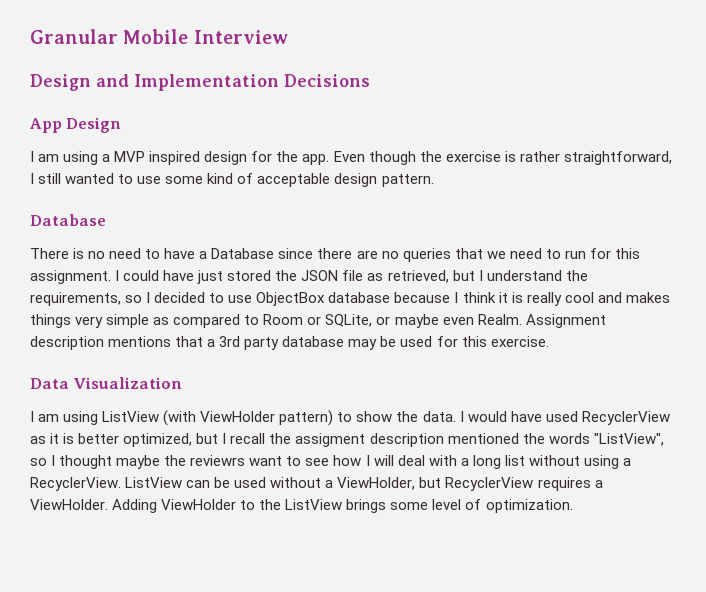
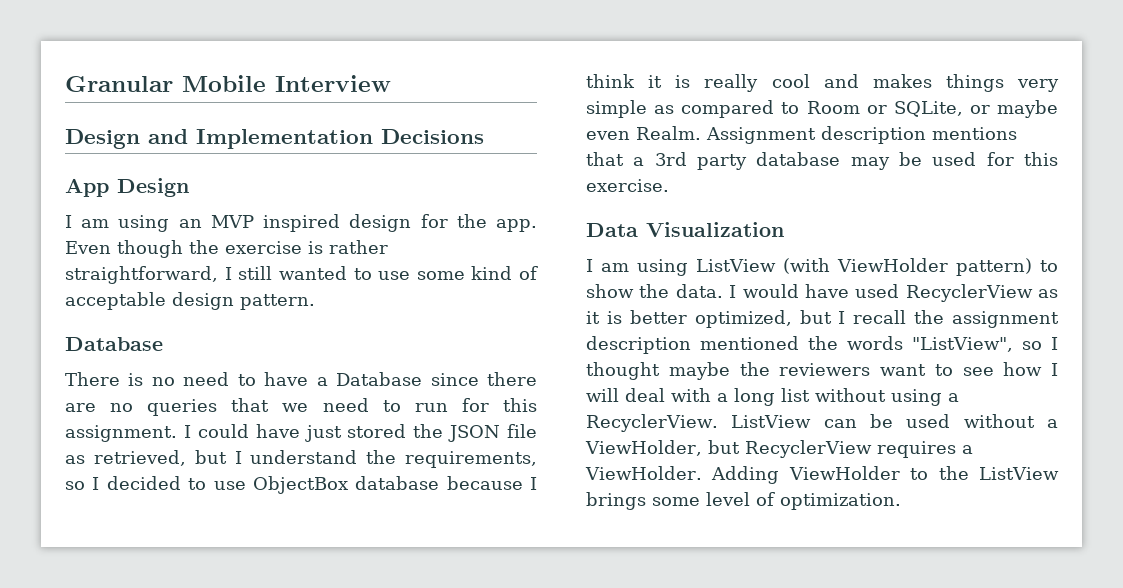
[102,154,111,162] a -> [178,219,202,228] an
[295,433,366,447] assigment -> [952,311,1059,328] assignment
[190,455,246,466] reviewrs -> [779,363,871,376] reviewers

